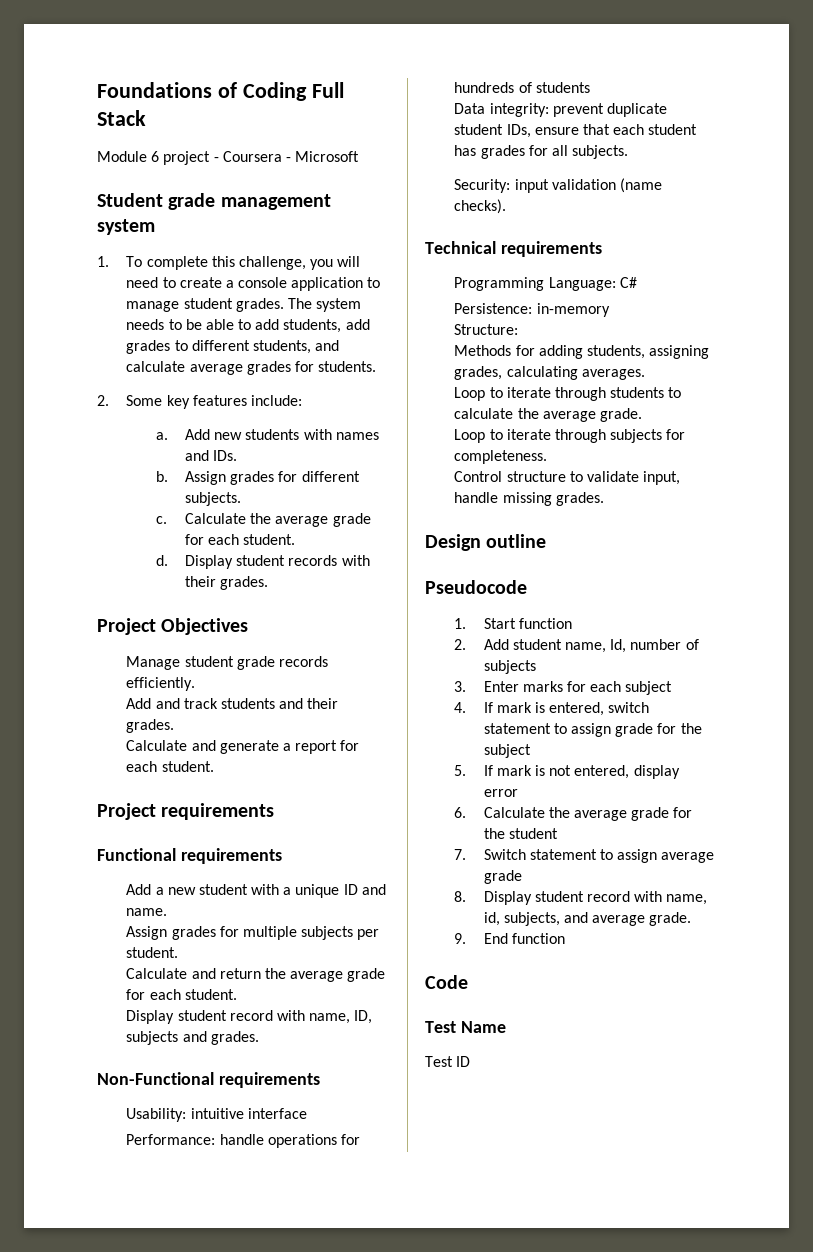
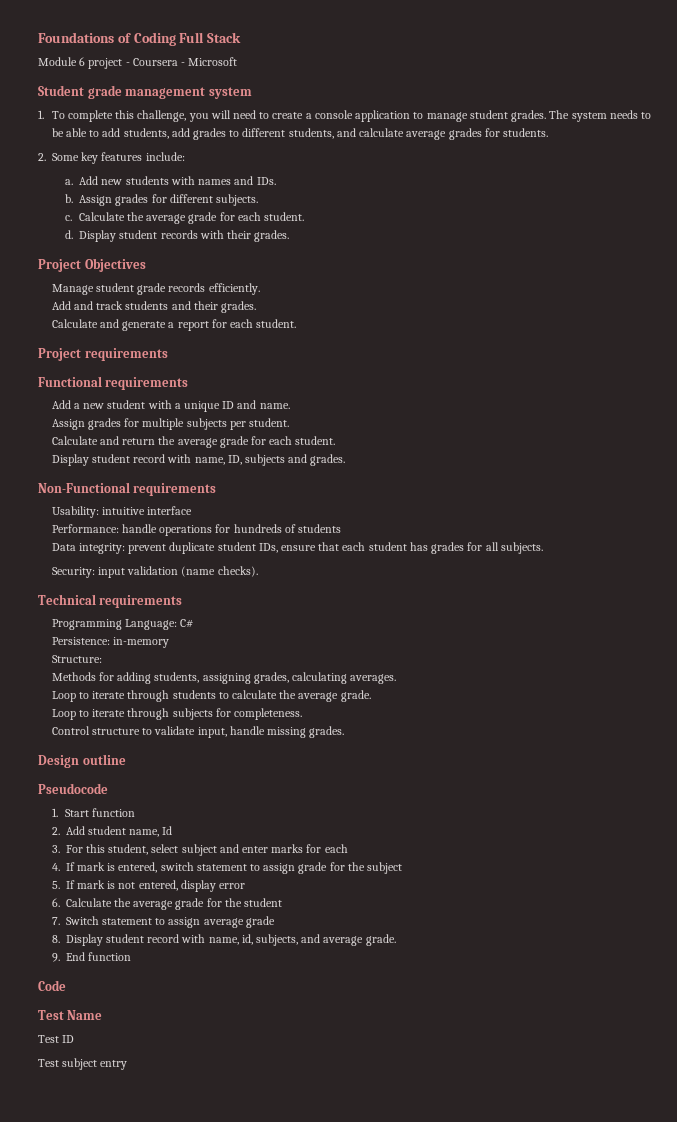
[610,639,699,653] [483,660,536,674] [454,681,519,692] Id, number of subjects // 3. Enter -> [162,826,173,835] [51,844,269,856] Id // 3. For this student, select subject and enter
[625,681,673,695] subject -> (348, 848) none
(471, 1061) none -> [38,1058,128,1070] // Test subject entry

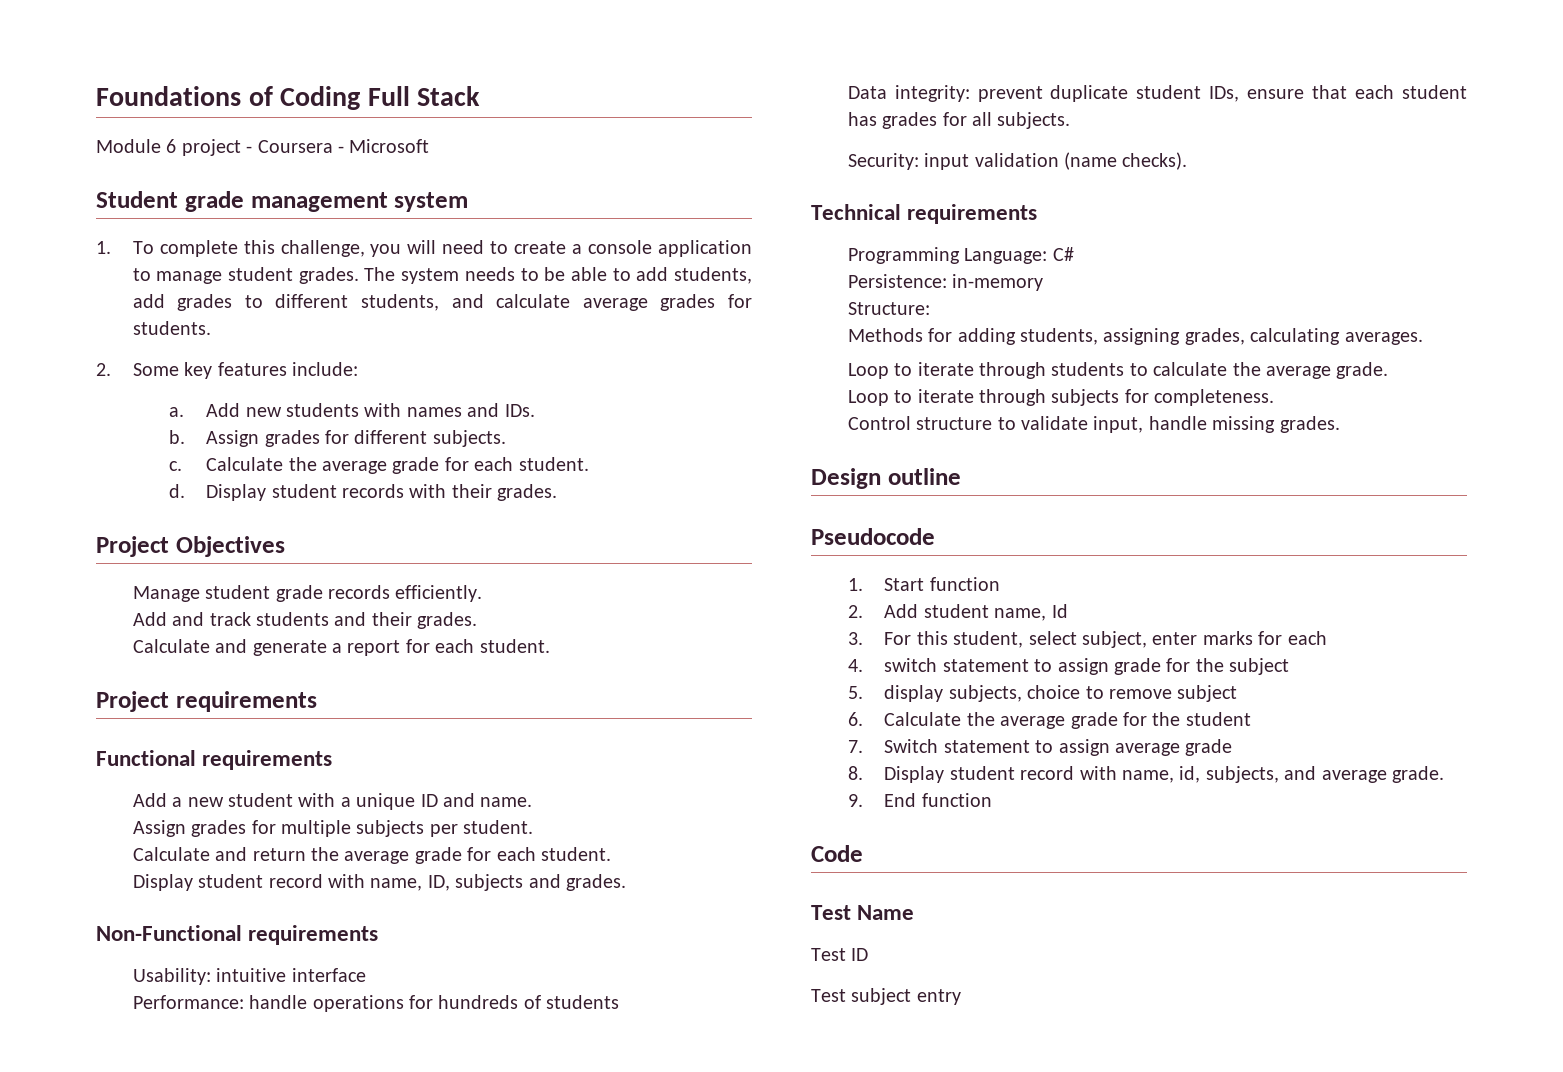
[181,844,239,856] subject and -> [1082,631,1148,648] subject,
[65,862,158,873] If mark is entered, -> (863, 665) none
[65,880,246,892] If mark is not entered, display error -> [884,685,1238,702] display subjects, choice to remove subject

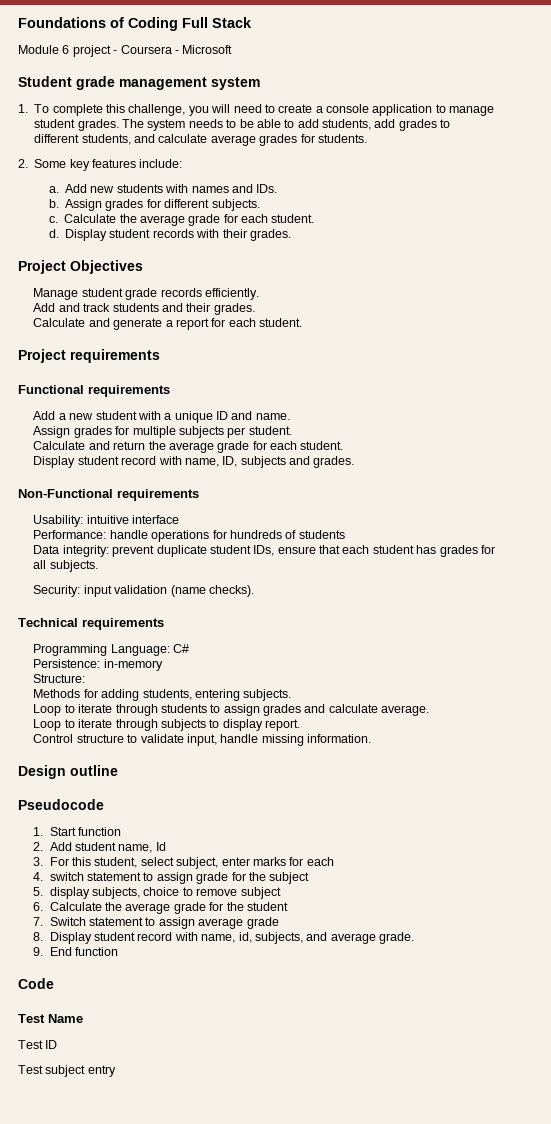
[1103,328,1423,345] assigning grades, calculating averages. -> [194,689,292,701] entering subjects.
[1153,362,1389,379] calculate the average grade. -> [223,704,430,716] assign grades and calculate average.
[1124,389,1275,406] for completeness. -> [209,719,301,731] to display report.
[1279,416,1340,433] grades. -> [307,734,372,743] information.

